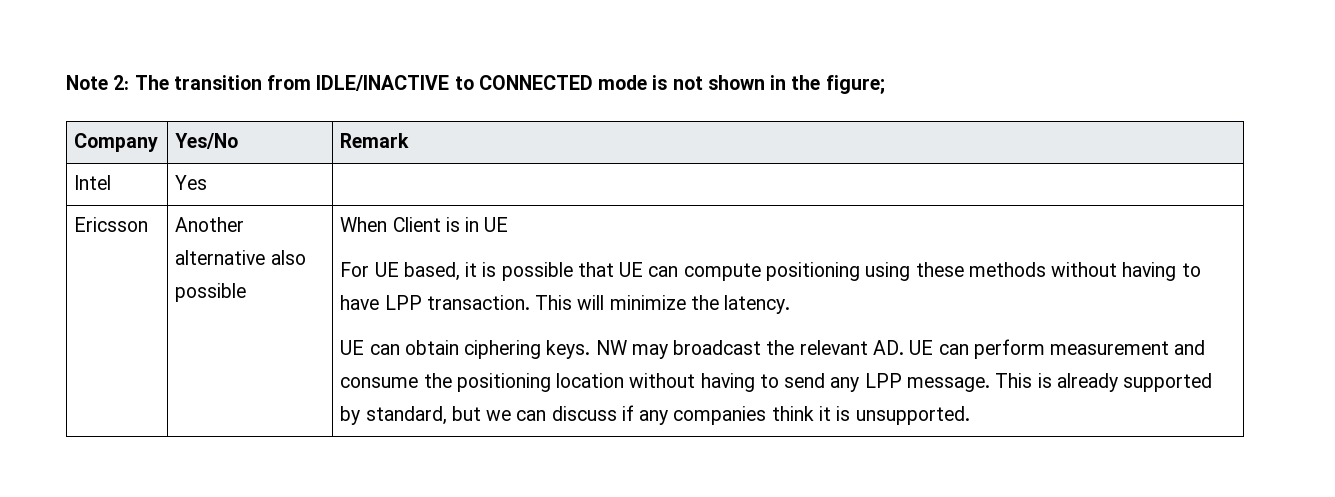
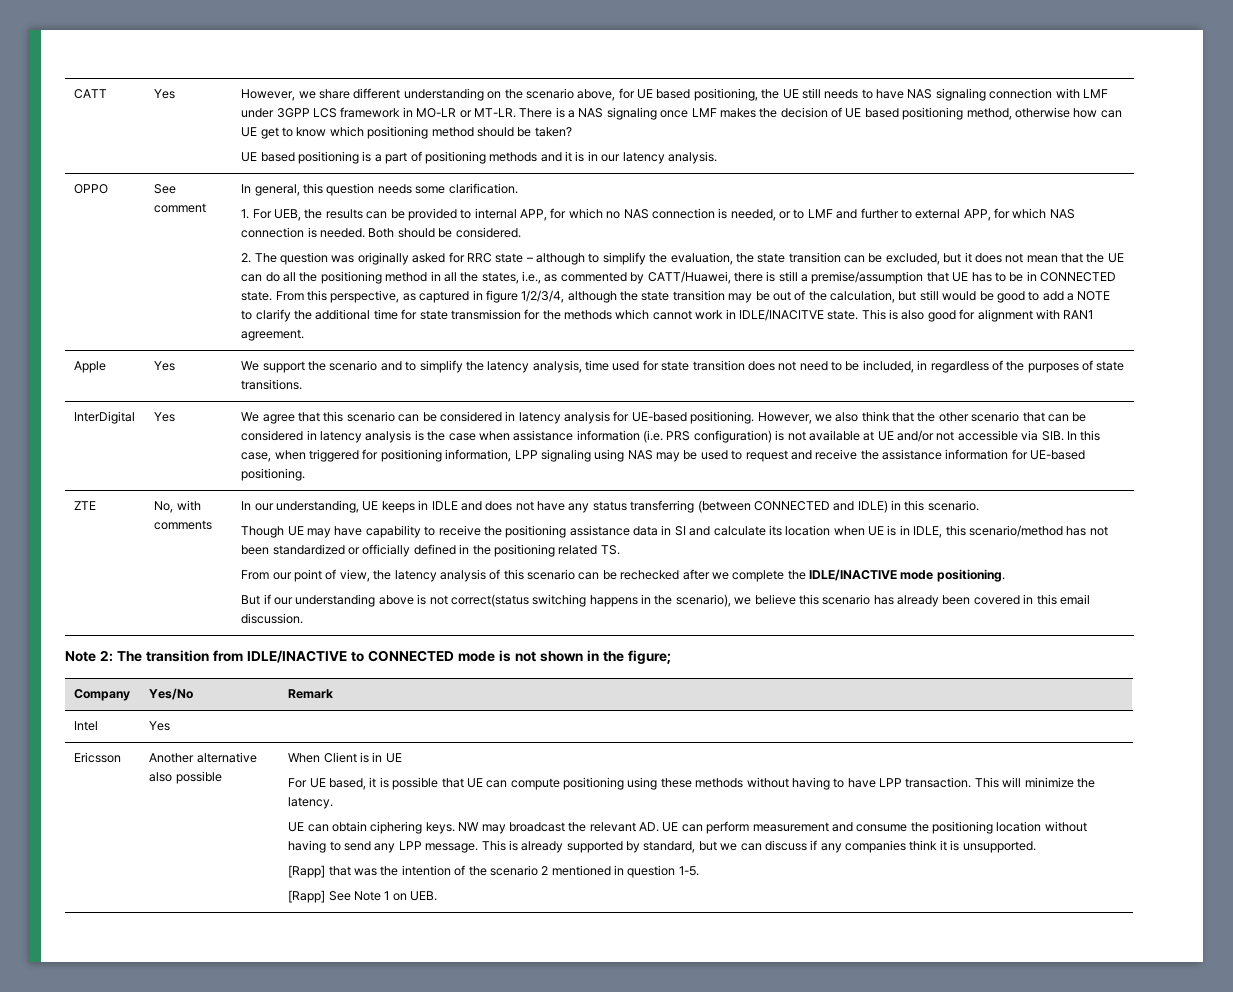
(66, 82) none -> [74,89,108,99] [154,89,176,99] [241,88,1108,101] [241,107,1122,120] [241,126,572,139] [241,151,717,164] [74,184,109,194] [154,184,177,194] [154,203,207,213] [241,183,518,196] [241,208,1075,221] [241,227,521,238] [241,252,1124,265] [241,271,1117,284] [241,290,1111,303] [241,309,1094,322] [241,329,305,341] [74,361,107,373] [154,361,176,371] [241,360,1125,373] [241,379,303,390] [74,411,136,424] [154,412,176,422] [241,411,1087,424] [241,430,1101,443] [241,449,1086,462] [241,468,306,481] [74,501,97,510] [154,500,201,513] [154,520,213,530] [241,500,979,513] [241,525,1108,538] [241,544,620,557] [241,569,1005,582] [241,594,1090,607] [241,613,304,624] CATT | Yes | However, we share different understanding on the scenario above, for UE based positioning, the UE still needs to have NAS signaling connection with LMF under 3GPP LCS framework in MO-LR or MT-LR. There is a NAS signaling once LMF makes the decision of UE based positioning method, otherwise how can UE get to know which positioning method should be taken? // UE based positioning is a part of positioning methods and it is in our latency analysis. // OPPO | See comment | In general, this question needs some clarification. // 1. For UEB, the results can be provided to internal APP, for which no NAS connection is needed, or to LMF and further to external APP, for which NAS connection is needed. Both should be considered. // 2. The question was originally asked for RRC state – although to simplify the evaluation, the state transition can be excluded, but it does not mean that the UE can do all the positioning method in all the states, i.e., as commented by CATT/Huawei, there is still a premise/assumption that UE has to be in CONNECTED state. From this perspective, as captured in figure 1/2/3/4, although the state transition may be out of the calculation, but still would be good to add a NOTE to clarify the additional time for state transmission for the methods which cannot work in IDLE/INACITVE state. This is also good for alignment with RAN1 agreement. // Apple | Yes | We support the scenario and to simplify the latency analysis, time used for state transition does not need to be included, in regardless of the purposes of state transitions. // InterDigital | Yes | We agree that this scenario can be considered in latency analysis for UE-based positioning. However, we also think that the other scenario that can be considered in latency analysis is the case when assistance information (i.e. PRS configuration) is not available at UE and/or not accessible via SIB. In this case, when triggered for positioning information, LPP signaling using NAS may be used to request and receive the assistance information for UE-based positioning. // ZTE | No, with comments | In our understanding, UE keeps in IDLE and does not have any status transferring (between CONNECTED and IDLE) in this scenario. // Though UE may have capability to receive the positioning assistance data in SI and calculate its location when UE is in IDLE, this scenario/method has not been standardized or officially defined in the positioning related TS. // From our point of view, the latency analysis of this scenario can be rechecked after we complete the IDLE/INACTIVE mode positioning. // But if our understanding above is not correct(status switching happens in the scenario), we believe this scenario has already been covered in this email discussion. //
(970, 415) none -> [288,865,699,878] [288,890,438,903] // [Rapp] that was the intention of the scenario 2 mentioned in question 1-5. // [Rapp] See Note 1 on UEB.

